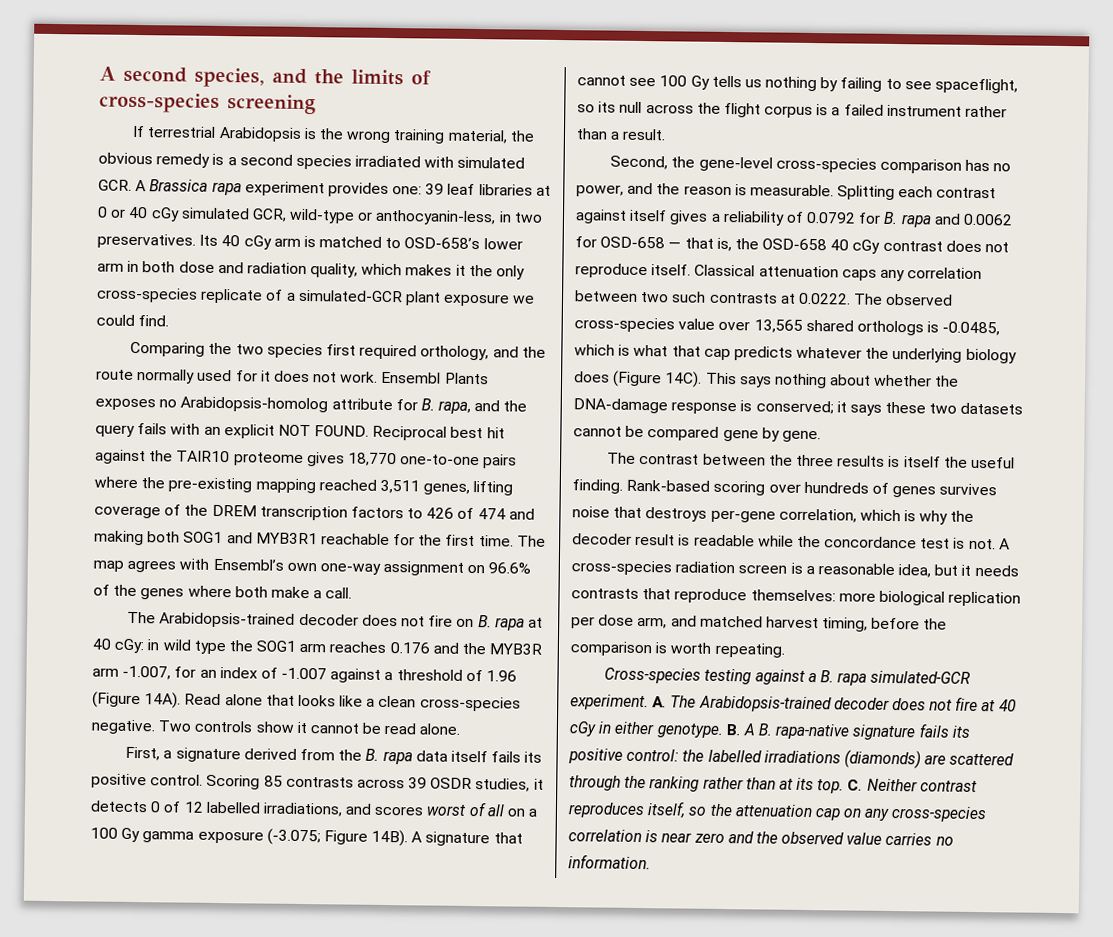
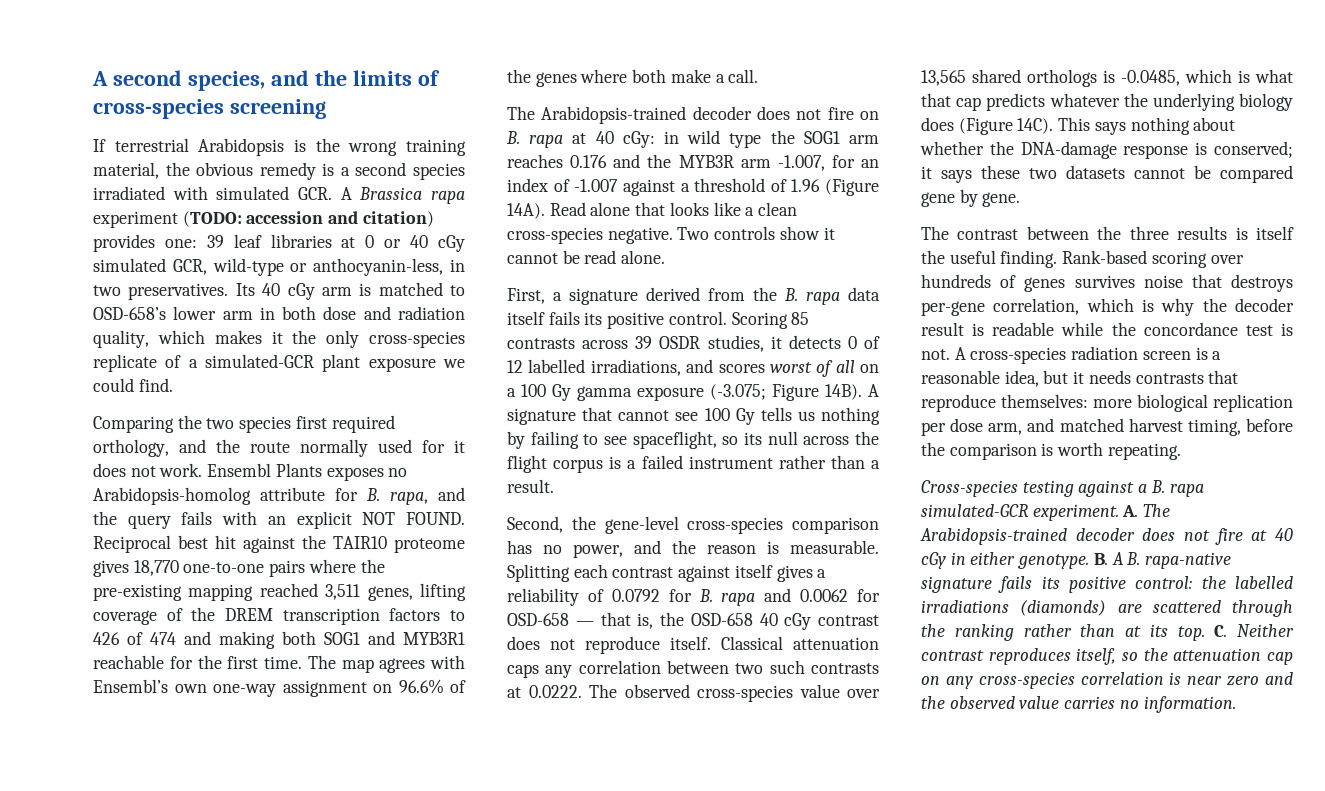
(325, 189) none -> [182,211,434,227] (TODO: accession and citation)

